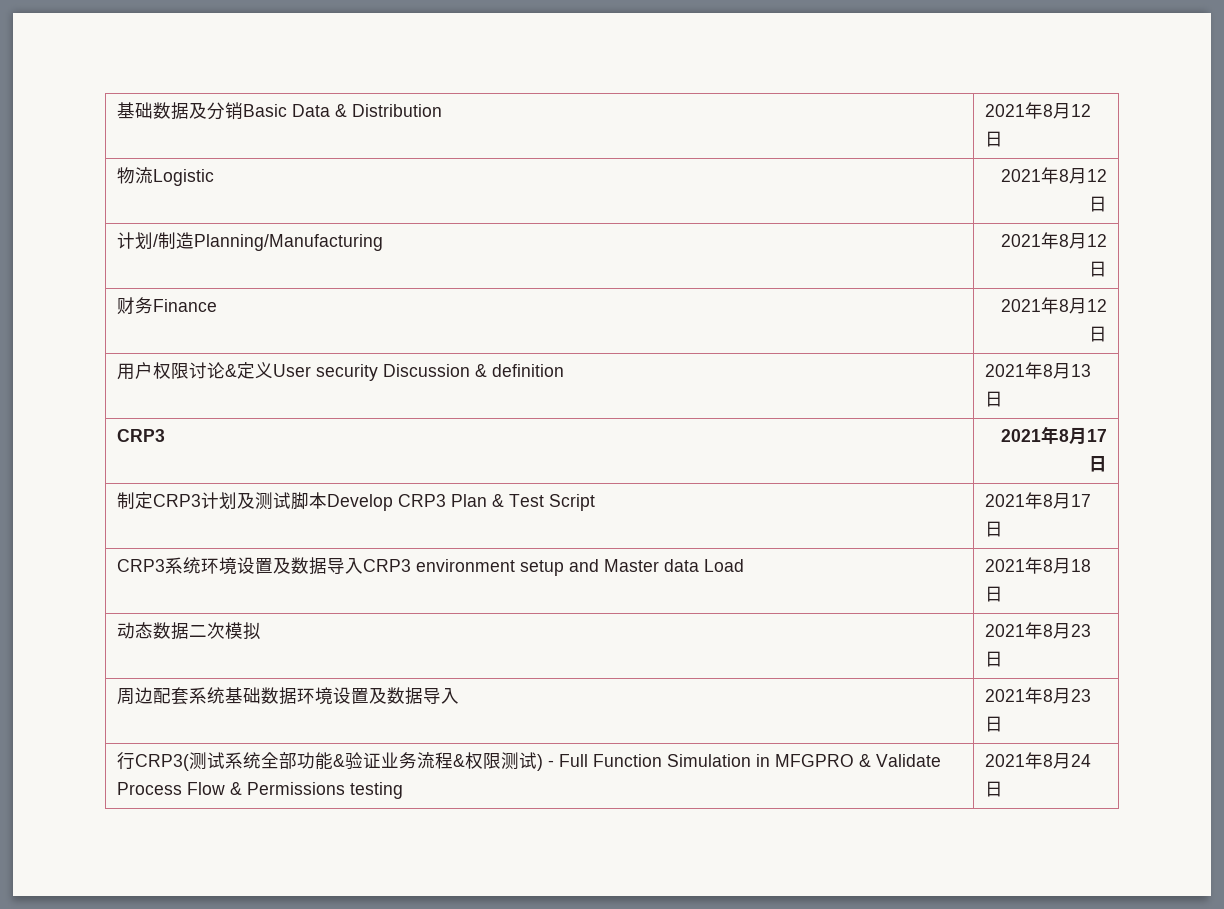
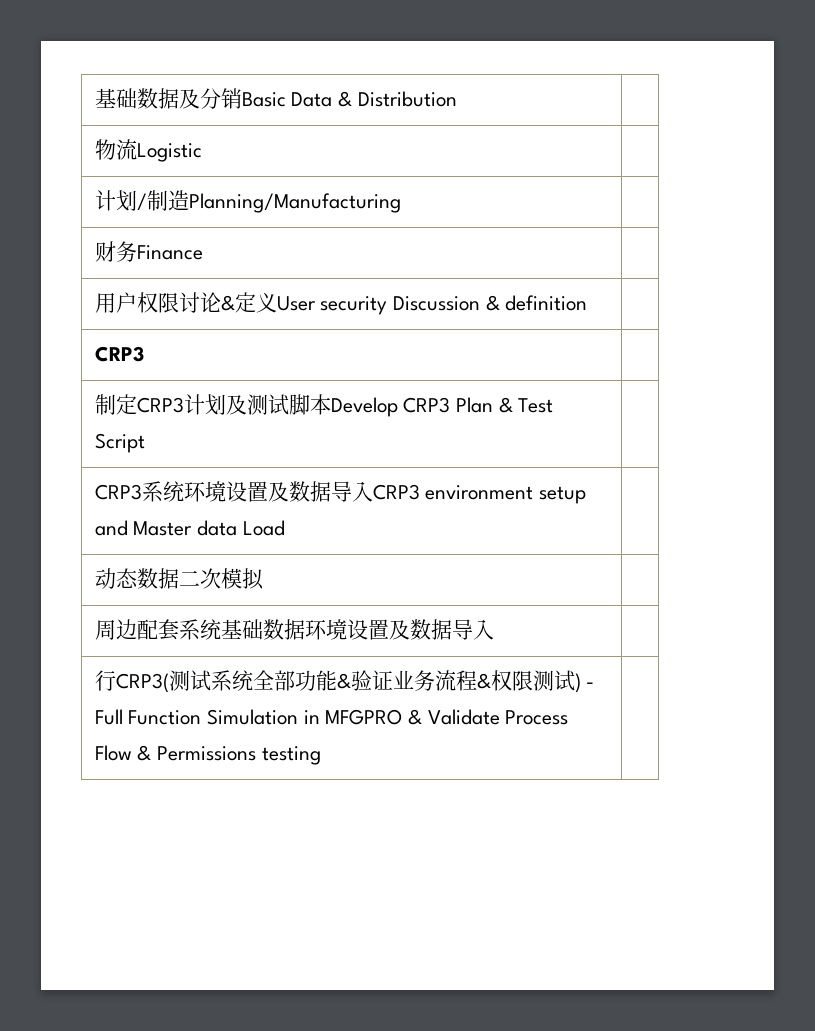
[985,102,1092,119] [985,131,1004,147] [117,167,215,186] [1000,167,1107,184] [1088,196,1107,212] [117,232,384,251] [1000,232,1107,249] [1088,261,1107,277] [117,297,218,315] [1000,297,1107,314] [1088,326,1107,342] 2021年8月12日 // 物流Logistic | 2021年8月12日 // 计划/制造Planning/Manufacturing | 2021年8月12日 // 财务Finance | 2021年8月12日 -> [94,139,202,162] [94,190,401,213] [94,241,203,262] // 物流Logistic | // 计划/制造Planning/Manufacturing | // 财务Finance |
[985,362,1092,379] [985,391,1004,407] [117,429,166,442] [1000,426,1107,445] [1088,456,1107,472] 2021年8月13日 // CRP3 | 2021年8月17日 -> [94,346,144,362] // CRP3 |
[985,492,1092,509] [985,521,1004,537] 2021年8月17日 -> (145, 443) none
[985,557,1092,574] [985,586,1004,602] 2021年8月18日 -> (285, 528) none
[985,622,1092,639] [985,651,1004,667] 2021年8月23日 -> (264, 579) none
[985,687,1092,704] [985,716,1004,732] 2021年8月23日 -> (494, 629) none
[985,752,1092,769] [985,781,1004,797] 2021年8月24日 -> (321, 755) none

